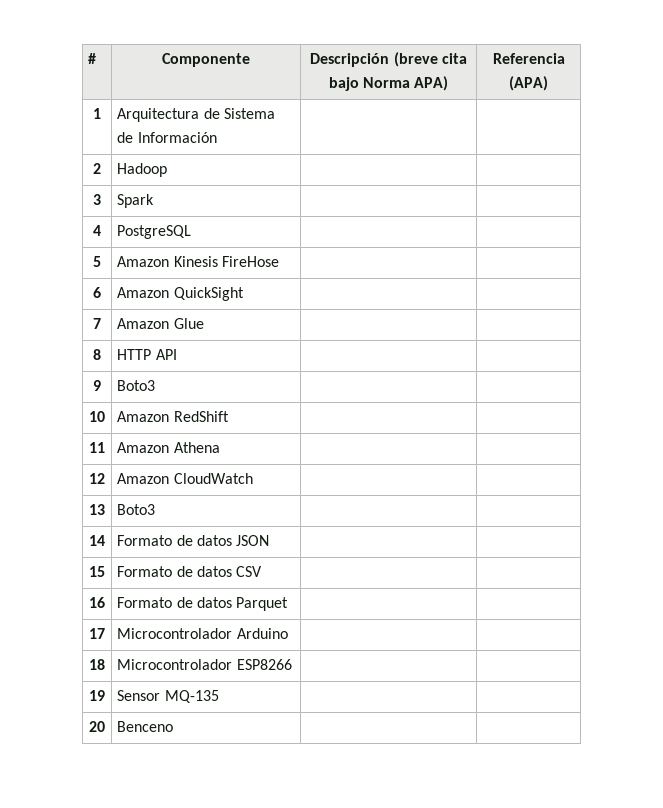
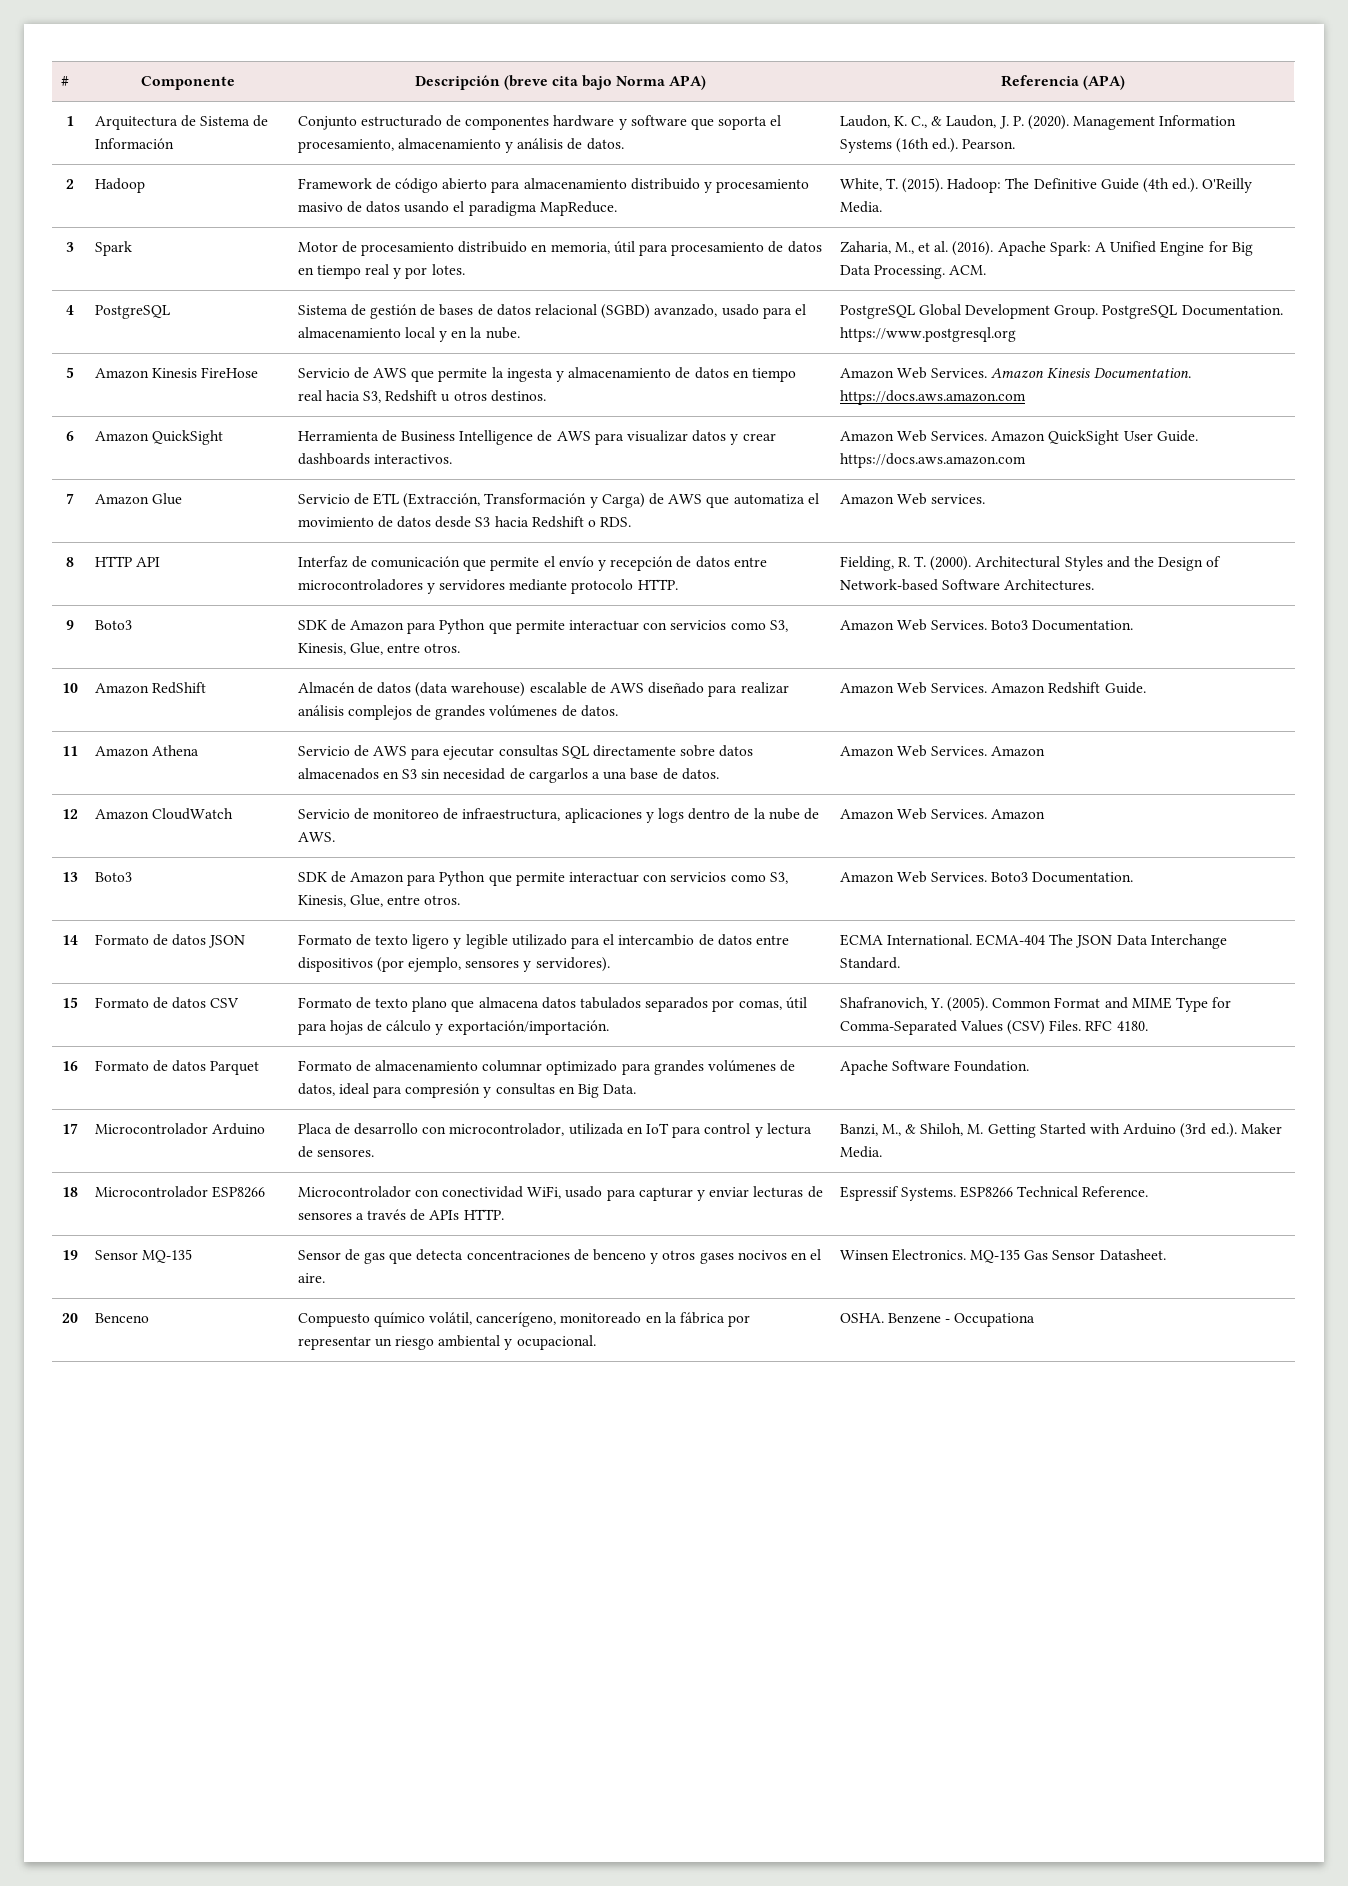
[93,163,101,174] [117,163,168,177] [93,194,101,205] [117,194,155,208] [93,225,101,236] [117,225,192,239] [93,256,101,267] [117,256,279,267] [93,287,101,298] [117,287,244,301] [93,318,101,329] [117,318,204,329] [93,349,101,360] [117,349,177,360] [93,380,101,391] [117,380,156,391] [89,411,105,422] [117,411,229,422] [89,442,105,453] [117,442,220,453] [89,473,105,484] [117,473,253,484] [89,504,105,515] [117,504,156,515] | // 2 | Hadoop | | // 3 | Spark | | // 4 | PostgreSQL | | // 5 | Amazon Kinesis FireHose | | // 6 | Amazon QuickSight | | // 7 | Amazon Glue | | // 8 | HTTP API | | // 9 | Boto3 | | // 10 | Amazon RedShift | | // 11 | Amazon Athena | | // 12 | Amazon CloudWatch | | // 13 | Boto3 | | -> [297,115,782,130] [297,138,624,153] [839,115,1237,130] [839,138,1016,153] [65,179,74,189] [94,178,145,193] [297,178,810,193] [297,201,617,216] [839,178,1253,193] [839,201,882,213] [65,242,74,252] [94,241,132,256] [297,241,822,256] [297,264,465,279] [839,241,1253,256] [839,265,987,279] [65,305,74,315] [94,305,170,319] [297,304,806,319] [297,327,520,342] [839,304,1283,319] [839,327,1016,342] [65,367,74,378] [94,367,259,379] [297,367,796,382] [297,390,546,403] [839,367,1191,379] [839,390,1026,405] [65,431,74,441] [94,430,223,445] [297,430,776,445] [297,453,452,465] [839,430,1198,445] [839,453,1026,468] [65,493,74,504] [94,493,182,505] [297,493,819,508] [297,516,632,528] [839,493,986,505] [65,557,74,567] [94,556,160,567] [297,556,767,571] [297,579,678,594] [839,556,1222,571] [839,579,1095,591] [65,620,74,630] [94,620,132,630] [297,619,788,634] [297,642,461,655] [839,619,1134,631] [61,683,78,693] [94,682,206,694] [297,682,789,697] [297,705,618,720] [839,682,1146,694] [61,746,78,756] [94,745,199,757] [297,745,754,760] [297,768,719,783] [839,745,1046,757] [61,809,78,819] [94,808,233,820] [297,808,819,823] [297,832,335,842] [839,808,1046,820] [61,872,78,882] [94,872,132,882] [297,871,788,886] [297,894,461,907] [839,871,1134,883] Conjunto estructurado de componentes hardware y software que soporta el procesamiento, almacenamiento y análisis de datos. | Laudon, K. C., & Laudon, J. P. (2020). Management Information Systems (16th ed.). Pearson. // 2 | Hadoop | Framework de código abierto para almacenamiento distribuido y procesamiento masivo de datos usando el paradigma MapReduce. | White, T. (2015). Hadoop: The Definitive Guide (4th ed.). O'Reilly Media. // 3 | Spark | Motor de procesamiento distribuido en memoria, útil para procesamiento de datos en tiempo real y por lotes. | Zaharia, M., et al. (2016). Apache Spark: A Unified Engine for Big Data Processing. ACM. // 4 | PostgreSQL | Sistema de gestión de bases de datos relacional (SGBD) avanzado, usado para el almacenamiento local y en la nube. | PostgreSQL Global Development Group. PostgreSQL Documentation. https://www.postgresql.org // 5 | Amazon Kinesis FireHose | Servicio de AWS que permite la ingesta y almacenamiento de datos en tiempo real hacia S3, Redshift u otros destinos. | Amazon Web Services. Amazon Kinesis Documentation. https://docs.aws.amazon.com // 6 | Amazon QuickSight | Herramienta de Business Intelligence de AWS para visualizar datos y crear dashboards interactivos. | Amazon Web Services. Amazon QuickSight User Guide. https://docs.aws.amazon.com // 7 | Amazon Glue | Servicio de ETL (Extracción, Transformación y Carga) de AWS que automatiza el movimiento de datos desde S3 hacia Redshift o RDS. | Amazon Web services. // 8 | HTTP API | Interfaz de comunicación que permite el envío y recepción de datos entre microcontroladores y servidores mediante protocolo HTTP. | Fielding, R. T. (2000). Architectural Styles and the Design of Network-based Software Architectures. // 9 | Boto3 | SDK de Amazon para Python que permite interactuar con servicios como S3, Kinesis, Glue, entre otros. | Amazon Web Services. Boto3 Documentation. // 10 | Amazon RedShift | Almacén de datos (data warehouse) escalable de AWS diseñado para realizar análisis complejos de grandes volúmenes de datos. | Amazon Web Services. Amazon Redshift Guide. // 11 | Amazon Athena | Servicio de AWS para ejecutar consultas SQL directamente sobre datos almacenados en S3 sin necesidad de cargarlos a una base de datos. | Amazon Web Services. Amazon // 12 | Amazon CloudWatch | Servicio de monitoreo de infraestructura, aplicaciones y logs dentro de la nube de AWS. | Amazon Web Services. Amazon // 13 | Boto3 | SDK de Amazon para Python que permite interactuar con servicios como S3, Kinesis, Glue, entre otros. | Amazon Web Services. Boto3 Documentation.
(269, 540) | -> [297,934,789,949] [297,957,610,972] [839,934,1227,949] [839,957,900,969] Formato de texto ligero y legible utilizado para el intercambio de datos entre dispositivos (por ejemplo, sensores y servidores). | ECMA International. ECMA-404 The JSON Data Interchange Standard.
(262, 571) | -> [297,997,807,1012] [297,1020,609,1035] [839,997,1232,1012] [839,1020,1148,1035] Formato de texto plano que almacena datos tabulados separados por comas, útil para hojas de cálculo y exportación/importación. | Shafranovich, Y. (2005). Common Format and MIME Type for Comma-Separated Values (CSV) Files. RFC 4180.
[89,628,105,639] [117,628,288,639] [89,659,105,670] [117,659,292,670] [89,690,105,701] [117,690,219,703] [89,721,105,732] [117,721,174,732] | // 17 | Microcontrolador Arduino | | // 18 | Microcontrolador ESP8266 | | // 19 | Sensor MQ-135 | | // 20 | Benceno | | -> [297,1060,796,1075] [297,1083,637,1098] [839,1060,1030,1075] [61,1123,78,1134] [94,1123,265,1135] [297,1123,812,1138] [297,1146,374,1158] [839,1123,1282,1138] [839,1146,882,1158] [61,1187,78,1197] [94,1186,265,1198] [297,1186,823,1201] [297,1209,504,1221] [839,1186,1149,1201] [61,1250,78,1260] [94,1249,192,1263] [297,1249,822,1264] [297,1273,325,1283] [839,1249,1166,1263] [61,1313,78,1323] [94,1313,149,1323] [297,1312,751,1327] [297,1335,596,1350] [839,1313,1036,1327] Formato de almacenamiento columnar optimizado para grandes volúmenes de datos, ideal para compresión y consultas en Big Data. | Apache Software Foundation. // 17 | Microcontrolador Arduino | Placa de desarrollo con microcontrolador, utilizada en IoT para control y lectura de sensores. | Banzi, M., & Shiloh, M. Getting Started with Arduino (3rd ed.). Maker Media. // 18 | Microcontrolador ESP8266 | Microcontrolador con conectividad WiFi, usado para capturar y enviar lecturas de sensores a través de APIs HTTP. | Espressif Systems. ESP8266 Technical Reference. // 19 | Sensor MQ-135 | Sensor de gas que detecta concentraciones de benceno y otros gases nocivos en el aire. | Winsen Electronics. MQ-135 Gas Sensor Datasheet. // 20 | Benceno | Compuesto químico volátil, cancerígeno, monitoreado en la fábrica por representar un riesgo ambiental y ocupacional. | OSHA. Benzene - Occupationa

